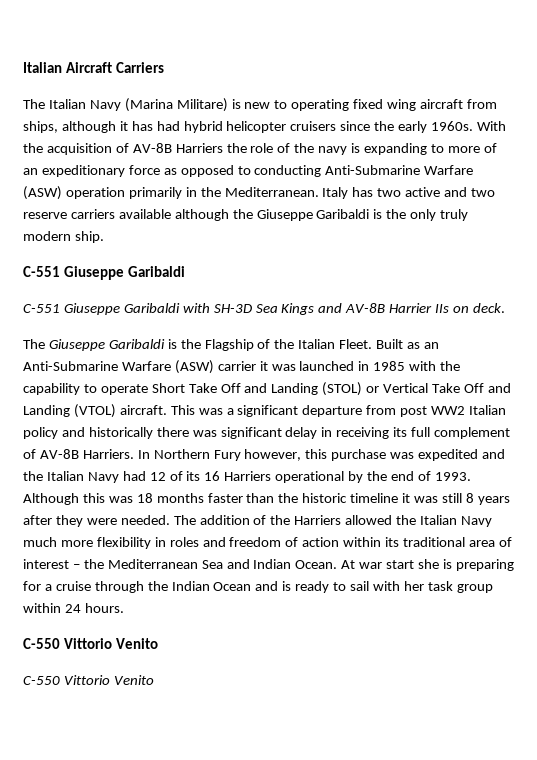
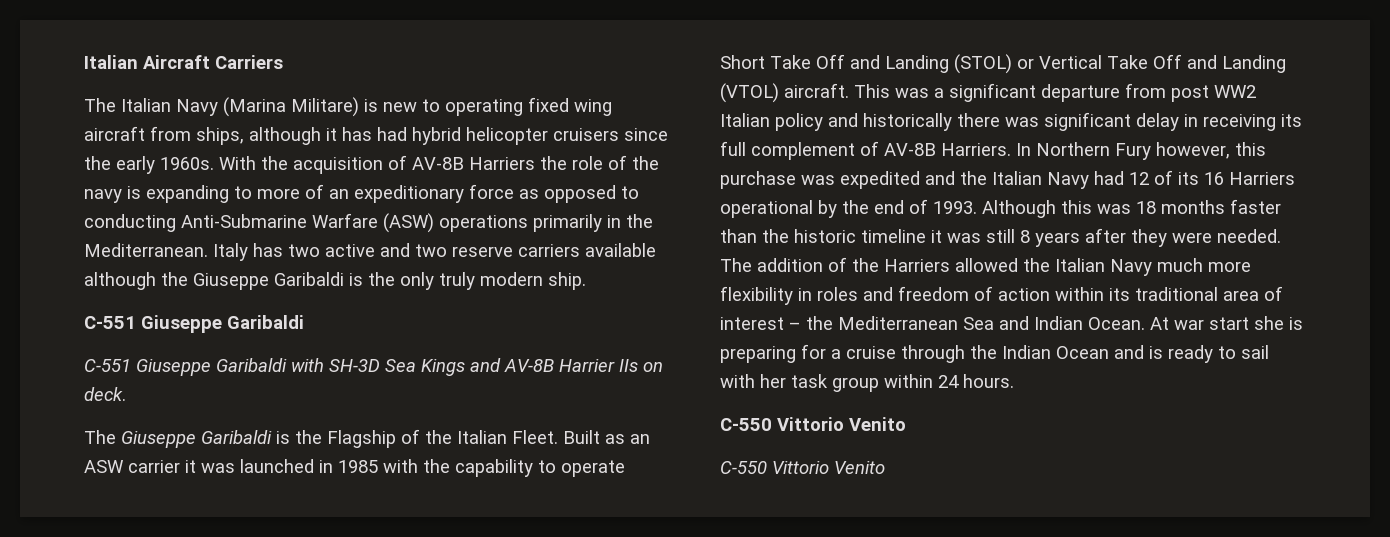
[65,187,125,199] operation -> [439,215,528,232] operations
[23,360,214,374] Anti-Submarine Warfare (ASW) -> [84,460,124,473] ASW

